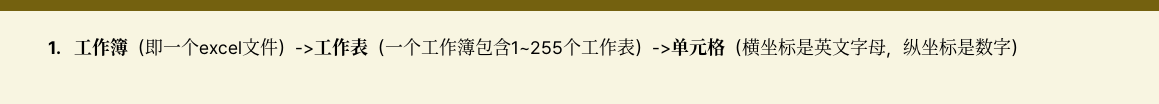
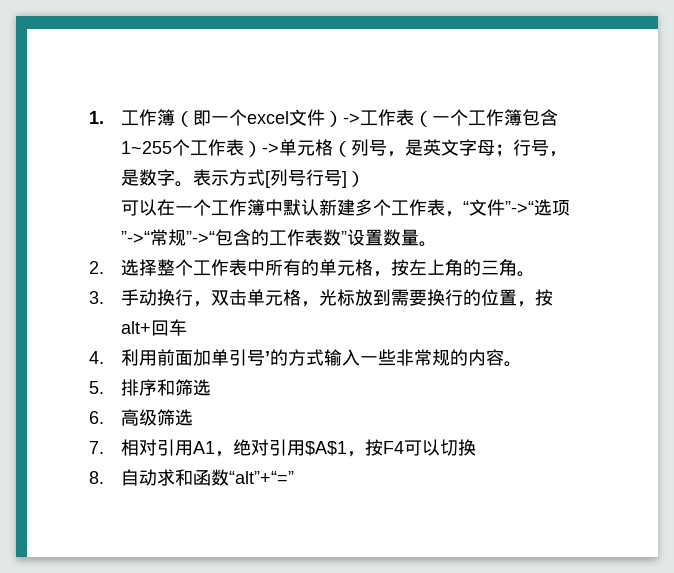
[742,38,798,57] 横坐标 -> [351,139,406,157] 列号，
[886,37,1029,58] ，纵坐标是数字） -> [495,139,568,157] [121,169,366,188] [121,199,571,217] [121,229,438,247] [89,259,536,277] [89,289,554,307] [121,319,188,336] [89,349,523,367] [89,379,212,396] [89,409,194,426] [89,439,477,457] [89,469,295,486] ；行号，是数字。表示方式[列号行号]） // 可以在一个工作簿中默认新建多个工作表，“文件”->“选项”->“常规”->“包含的工作表数”设置数量。 // 2.选择整个工作表中所有的单元格，按左上角的三角。 // 3.手动换行，双击单元格，光标放到需要换行的位置，按alt+回车 // 4.利用前面加单引号’的方式输入一些非常规的内容。 // 5.排序和筛选 // 6.高级筛选 // 7.相对引用A1，绝对引用$A$1，按F4可以切换 // 8.自动求和函数“alt”+“=”

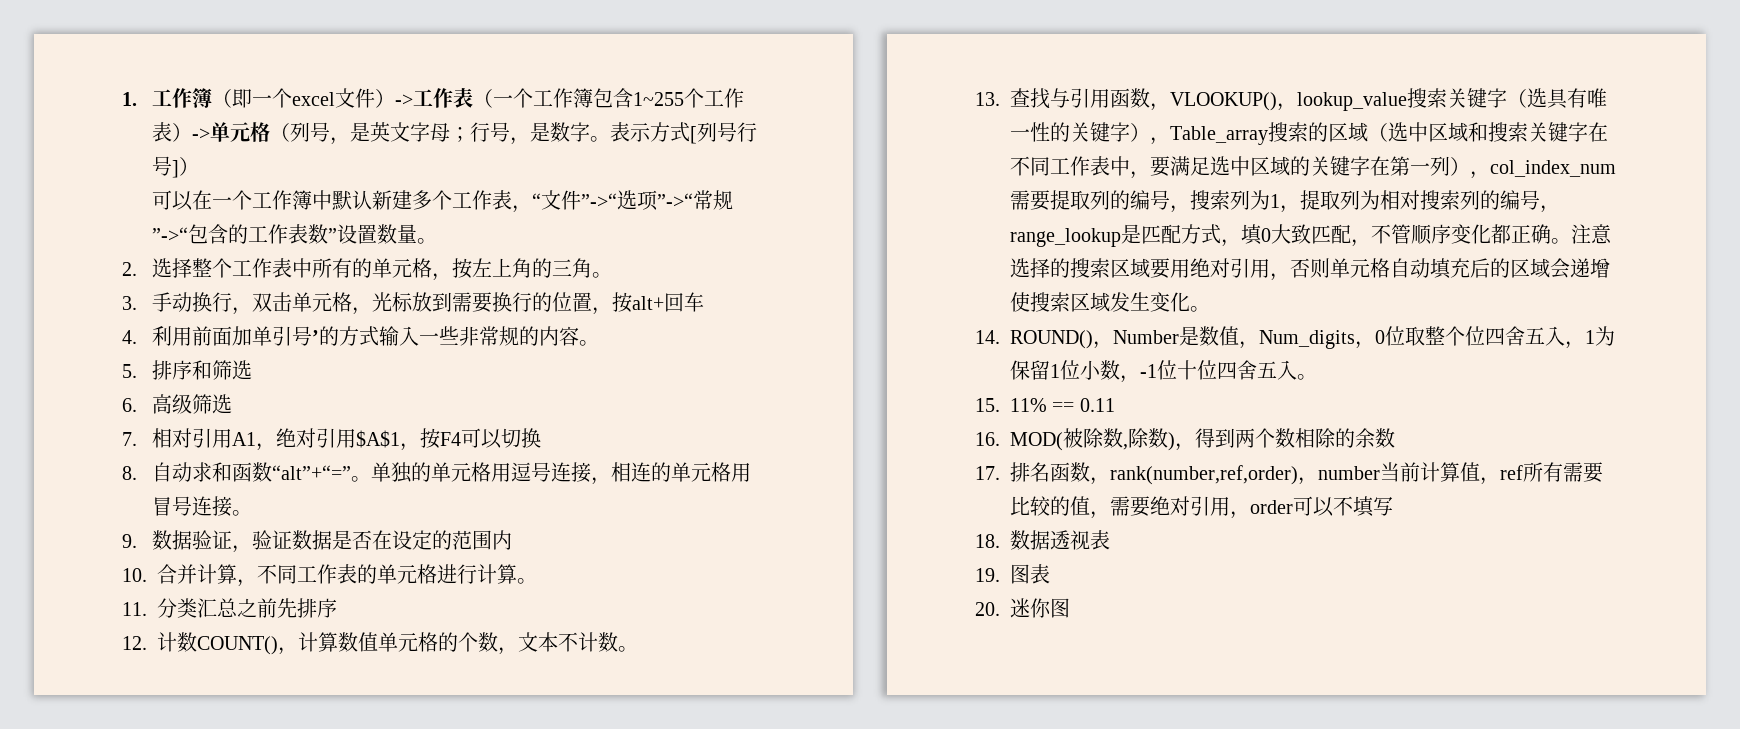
(295, 477) none -> [350,462,751,485] [151,496,252,517] [122,530,512,553] [122,564,537,587] [122,598,337,618] [122,632,638,655] [975,88,1607,111] [1010,122,1608,145] [1010,156,1616,179] [1010,190,1560,213] [1010,224,1612,247] [1010,258,1610,281] [1010,292,1210,312] [975,326,1615,349] [1010,360,1317,383] [975,398,1115,412] [975,428,1395,451] [975,462,1603,485] [1010,496,1393,519] [975,530,1110,550] [975,564,1050,584] [975,598,1070,618] 。单独的单元格用逗号连接，相连的单元格用冒号连接。 // 9.数据验证，验证数据是否在设定的范围内 // 10.合并计算，不同工作表的单元格进行计算。 // 11.分类汇总之前先排序 // 12.计数COUNT()，计算数值单元格的个数，文本不计数。 // 13.查找与引用函数，VLOOKUP()，lookup_value搜索关键字（选具有唯一性的关键字），Table_array搜索的区域（选中区域和搜索关键字在不同工作表中，要满足选中区域的关键字在第一列），col_index_num需要提取列的编号，搜索列为1，提取列为相对搜索列的编号，range_lookup是匹配方式，填0大致匹配，不管顺序变化都正确。注意选择的搜索区域要用绝对引用，否则单元格自动填充后的区域会递增使搜索区域发生变化。 // 14. ROUND()，Number是数值，Num_digits，0位取整个位四舍五入，1为保留1位小数，-1位十位四舍五入。 // 15. 11% == 0.11 // 16. MOD(被除数,除数)，得到两个数相除的余数 // 17.排名函数，rank(number,ref,order)，number当前计算值，ref所有需要比较的值，需要绝对引用，order可以不填写 // 18.数据透视表 // 19.图表 // 20.迷你图

